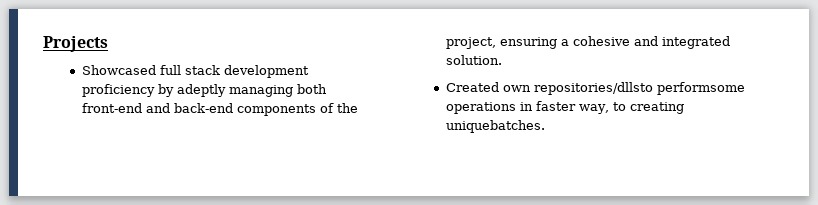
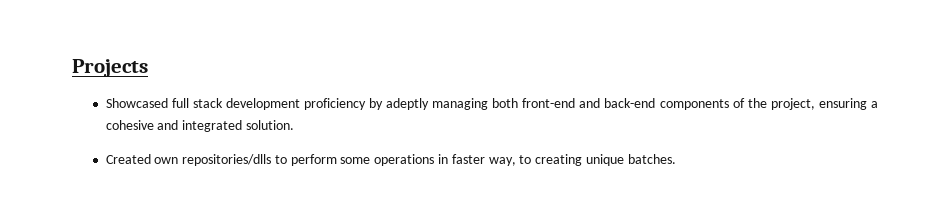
[533,82,745,95] repositories/dllsto performsome -> [182,154,371,166] repositories/dlls to perform some
[445,120,545,133] uniquebatches. -> [585,154,676,166] unique batches.

